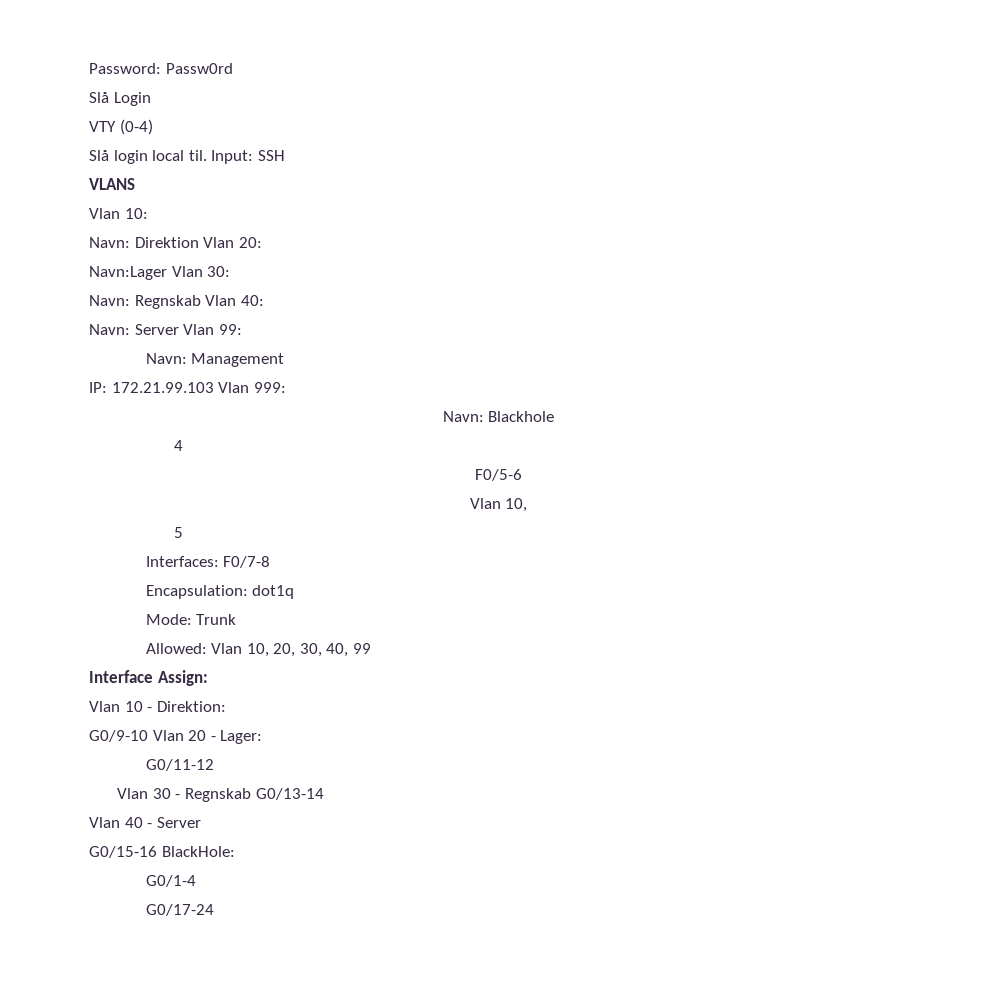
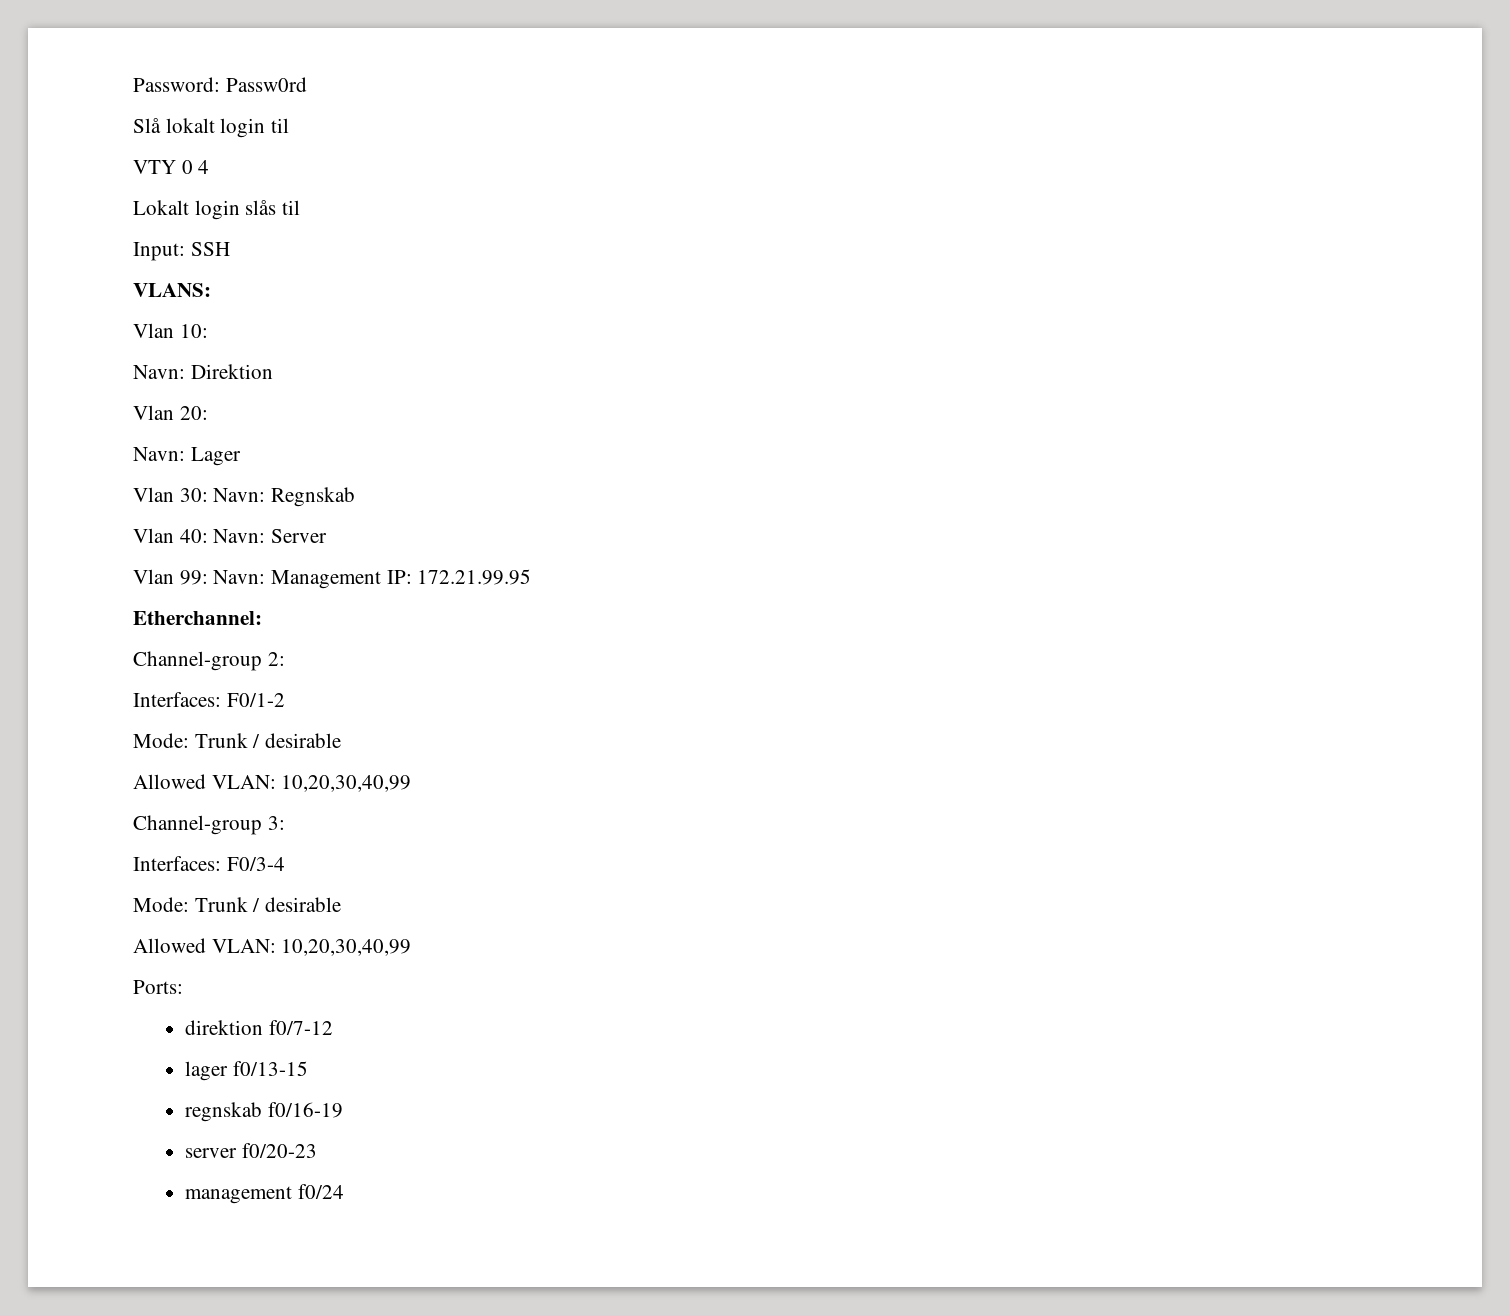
[113,92,151,106] [89,119,153,135] [89,150,207,164] Login // VTY (0-4) // Slå login local til. -> [165,118,290,138] [133,160,210,174] [133,200,301,220] lokalt login til // VTY 0 4 // Lokalt login slås til //
[89,178,135,190] VLANS -> [133,283,211,297] VLANS:
(199, 242) none -> (273, 371) //
[89,266,167,280] Navn:Lager -> [133,447,241,466] Navn: Lager //
(231, 271) // -> (208, 495) none
(201, 302) none -> (356, 497) //
(264, 300) // -> (208, 536) none
(179, 329) none -> (328, 536) //
(242, 329) // -> (208, 577) none
[89,382,286,393] [442,411,555,422] [173,440,183,451] [475,469,522,481] [469,498,528,512] [173,527,183,538] [145,556,271,568] [145,585,295,599] [145,614,237,625] [145,643,372,657] [89,670,208,686] [89,701,226,712] [89,730,263,744] [145,759,214,771] [117,788,324,802] [89,817,201,828] [89,846,235,858] [145,875,196,887] [145,904,214,916] // IP: 172.21.99.103 Vlan 999: // Navn: Blackhole // 4 // F0/5-6 // Vlan 10, // 5 // Interfaces: F0/7-8 // Encapsulation: dot1q // Mode: Trunk // Allowed: Vlan 10, 20, 30, 40, 99 // Interface Assign: // Vlan 10 - Direktion: // G0/9-10 Vlan 20 - Lager: // G0/11-12 // Vlan 30 - Regnskab G0/13-14 // Vlan 40 - Server // G0/15-16 BlackHole: // G0/1-4 // G0/17-24 -> [386,569,532,585] [133,611,262,625] [133,651,285,671] [133,692,285,707] [133,733,342,748] [133,774,412,792] [133,815,285,835] [133,856,285,871] [133,897,342,912] [133,938,412,956] [133,980,183,994] [184,1020,333,1035] [184,1061,308,1081] [184,1102,343,1122] [184,1143,317,1158] [184,1184,344,1204] IP: 172.21.99.95 // Etherchannel: // Channel-group 2: // Interfaces: F0/1-2 // Mode: Trunk / desirable // Allowed VLAN: 10,20,30,40,99 // Channel-group 3: // Interfaces: F0/3-4 // Mode: Trunk / desirable // Allowed VLAN: 10,20,30,40,99 // Ports: // direktion f0/7-12 // lager f0/13-15 // regnskab f0/16-19 // server f0/20-23 // management f0/24

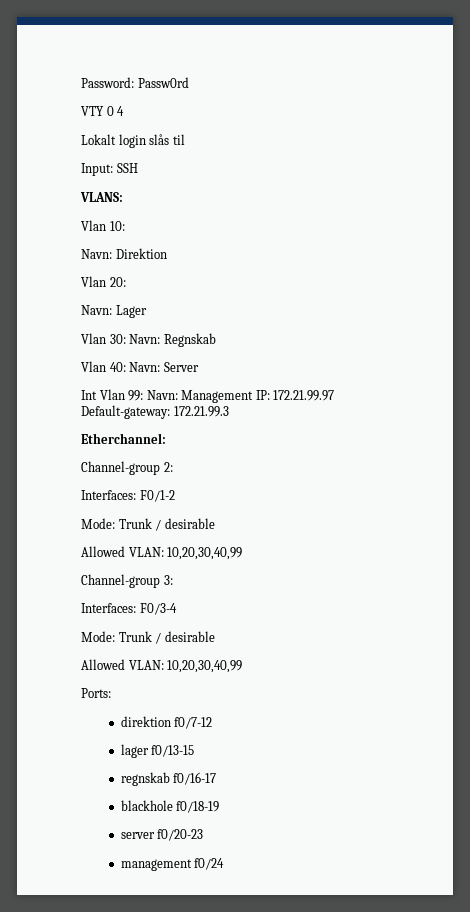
[133,118,290,138] // Slå lokalt login til -> (189, 82) none
(328, 536) none -> [81,390,97,400] Int
[417,569,532,585] 172.21.99.95 -> [273,390,335,401] [81,405,229,419] 172.21.99.97 Default-gateway: 172.21.99.3
[267,1102,343,1118] f0/16-19 -> [173,772,217,785] [120,800,220,813] f0/16-17 // blackhole f0/18-19

